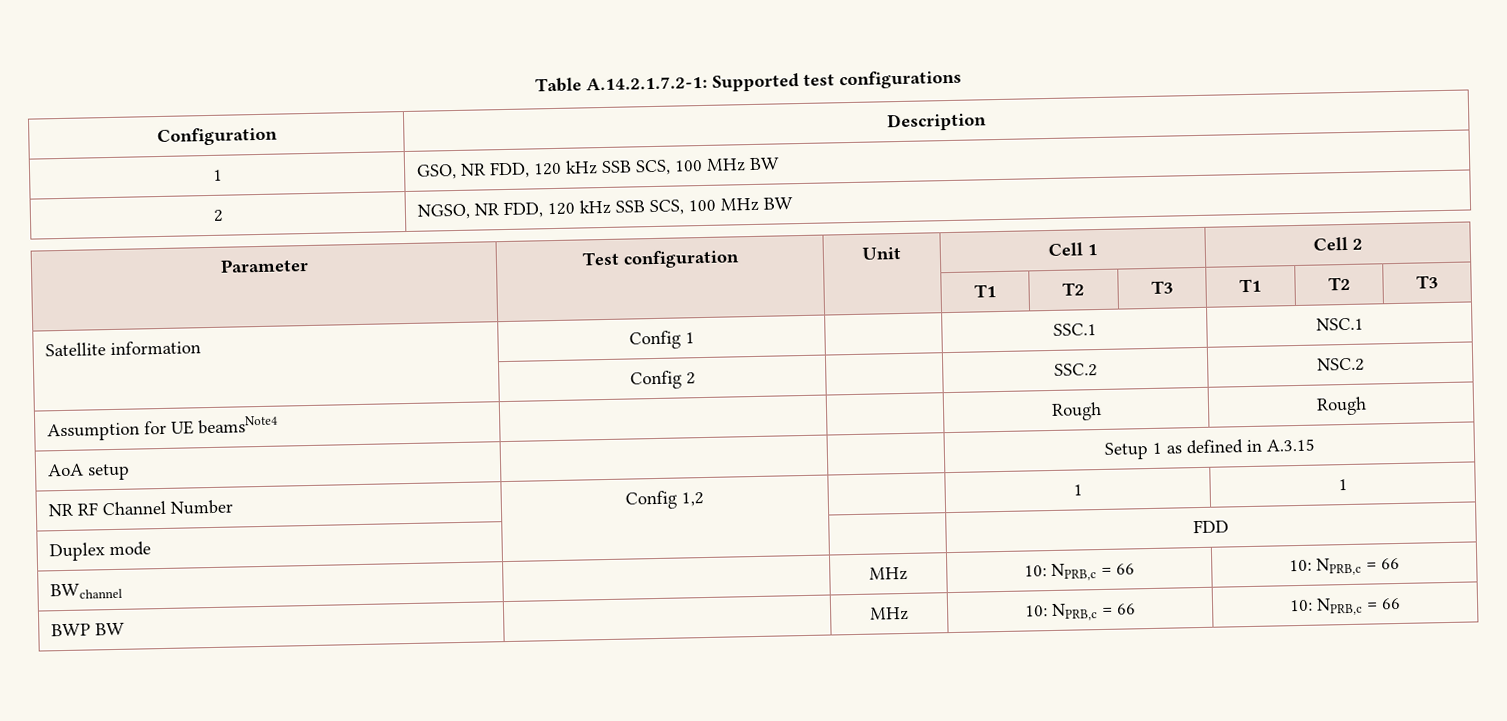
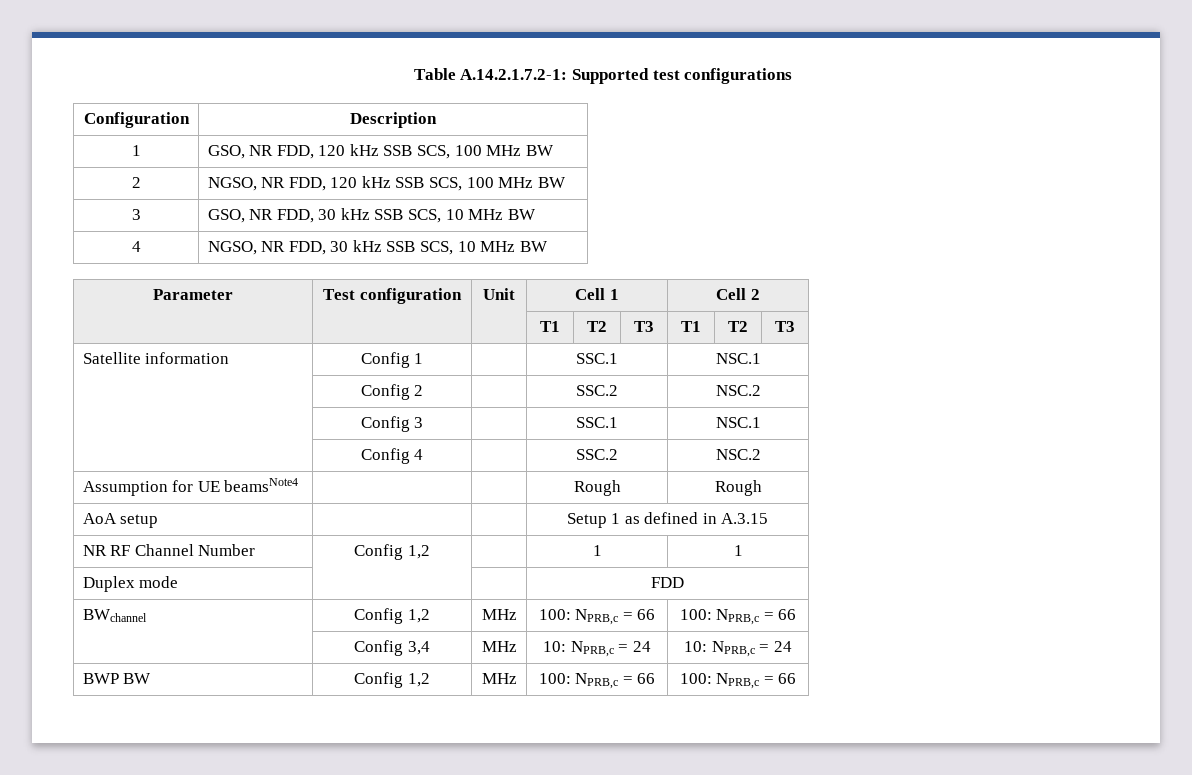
(794, 203) none -> [131,209,141,220] [207,208,536,223] [131,241,141,252] [207,240,548,255] // 3 | GSO, NR FDD, 30 kHz SSB SCS, 10 MHz BW // 4 | NGSO, NR FDD, 30 kHz SSB SCS, 10 MHz BW
(1365, 364) none -> [360,416,424,432] [576,417,618,428] [715,417,761,428] [360,448,424,464] [576,449,618,460] [715,449,761,460] // | Config 3 | | SSC.1 | NSC.1 // | Config 4 | | SSC.2 | NSC.2
[869,566,908,581] [1024,563,1135,582] [1289,557,1400,576] | MHz | 10: NPRB,c = 66 | 10: NPRB,c = 66 -> [354,608,430,624] [481,609,517,620] [538,609,656,625] [679,609,797,625] [354,640,430,656] [481,641,517,652] [543,641,651,657] [684,641,792,657] Config 1,2 | MHz | 100: NPRB,c = 66 | 100: NPRB,c = 66 // | Config 3,4 | MHz | 10: NPRB,c = 24 | 10: NPRB,c = 24
[870,606,909,621] [1025,603,1136,622] [1289,599,1313,612] | MHz | 10: NPRB,c = 66 | 10: -> [354,672,430,688] [481,673,517,684] [538,673,656,689] [679,673,712,684] Config 1,2 | MHz | 100: NPRB,c = 66 | 100:

